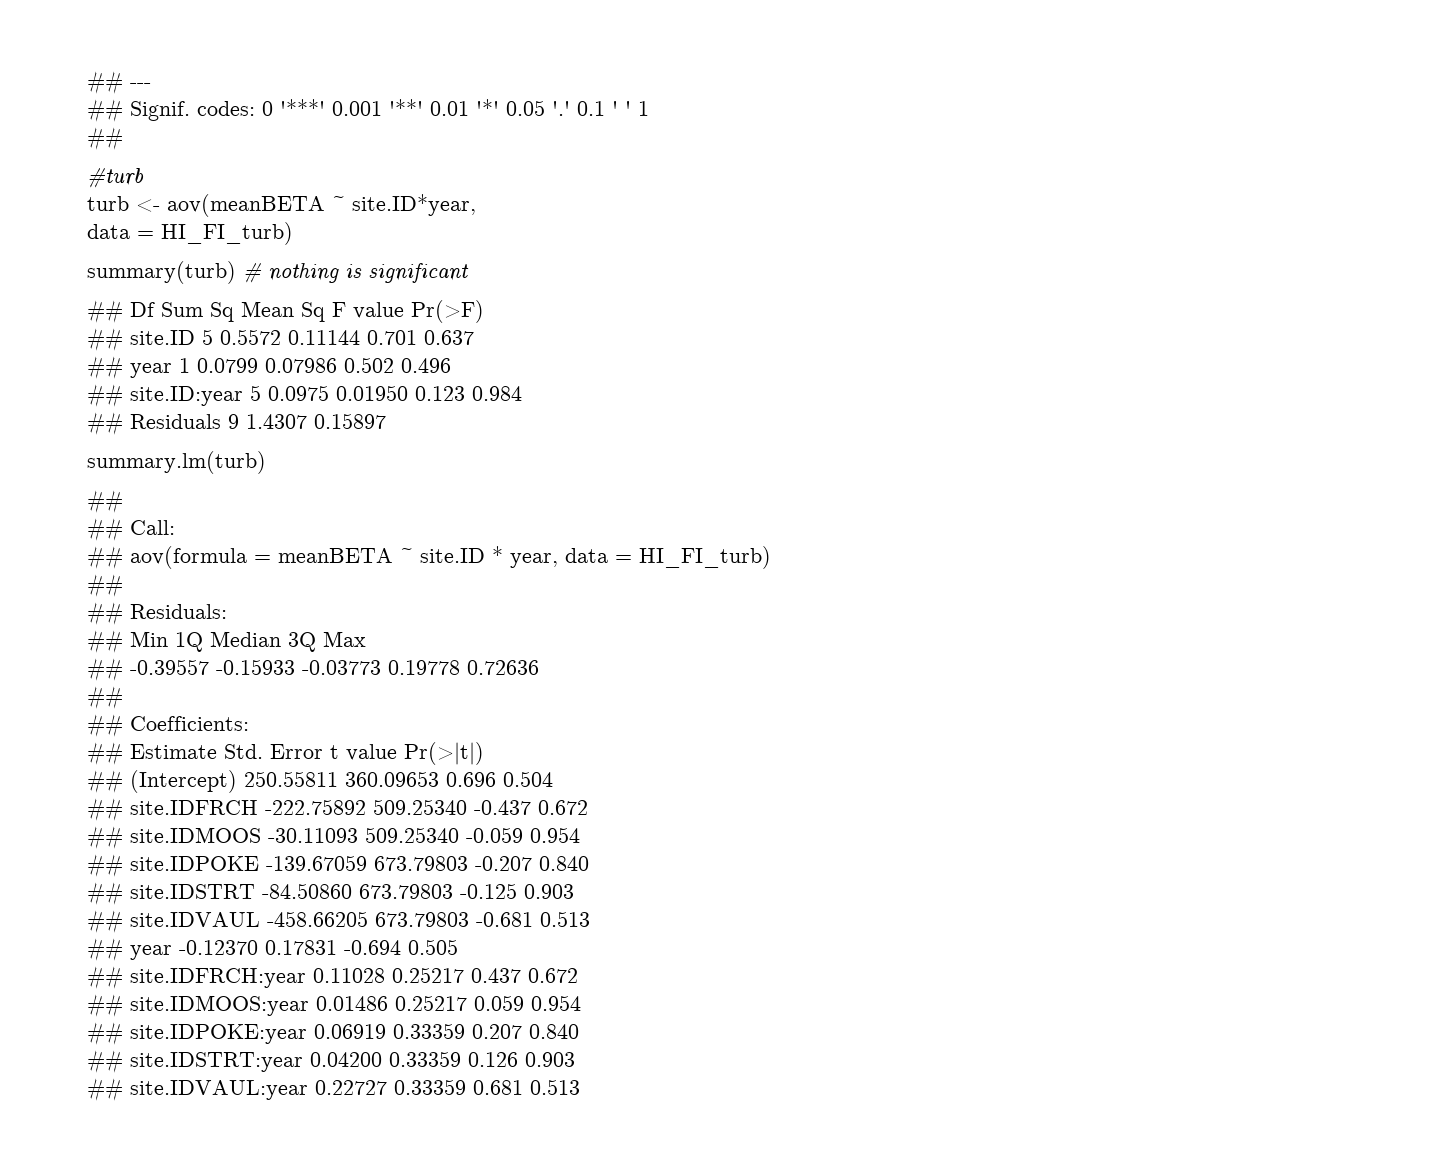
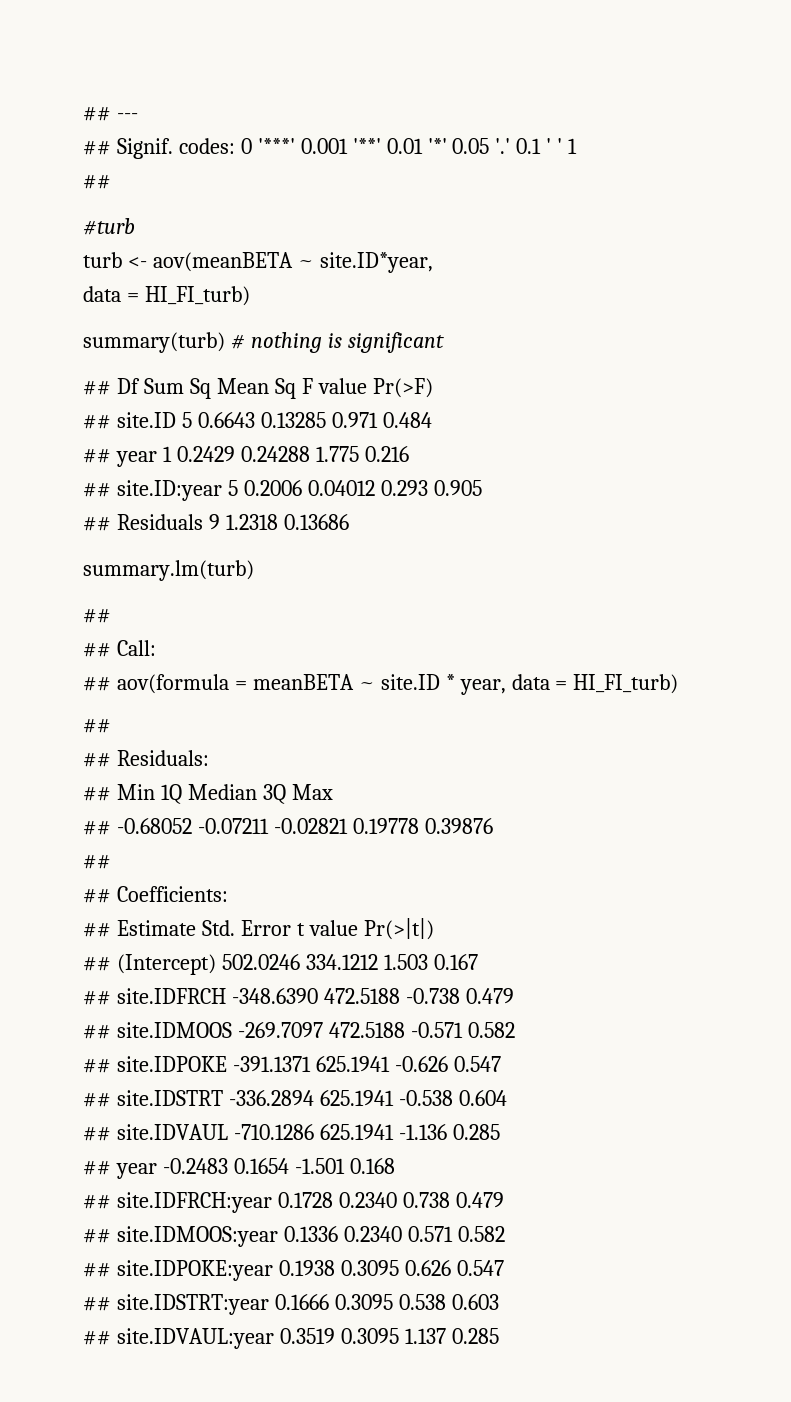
[220,329,474,345] 0.5572 0.11144 0.701 0.637 -> [197,412,432,428] 0.6643 0.13285 0.971 0.484
[197,357,451,373] 0.0799 0.07986 0.502 0.496 -> [176,446,409,462] 0.2429 0.24288 1.775 0.216
[268,385,522,401] 0.0975 0.01950 0.123 0.984 -> [243,480,482,496] 0.2006 0.04012 0.293 0.905
[246,413,386,429] 1.4307 0.15897 -> [225,514,349,530] 1.2318 0.13686
[130,659,539,675] -0.39557 -0.15933 -0.03773 0.19778 0.72636 -> [116,818,493,834] -0.68052 -0.07211 -0.02821 0.19778 0.39876
[244,771,553,787] [87,798,588,821] [87,826,580,849] [87,854,589,877] [87,882,574,905] [87,910,590,933] [87,938,458,961] [87,966,578,989] [87,994,581,1017] [87,1022,579,1045] [87,1050,575,1073] [87,1078,580,1101] 250.55811 360.09653 0.696 0.504 // ## site.IDFRCH -222.75892 509.25340 -0.437 0.672 // ## site.IDMOOS -30.11093 509.25340 -0.059 0.954 // ## site.IDPOKE -139.67059 673.79803 -0.207 0.840 // ## site.IDSTRT -84.50860 673.79803 -0.125 0.903 // ## site.IDVAUL -458.66205 673.79803 -0.681 0.513 // ## year -0.12370 0.17831 -0.694 0.505 // ## site.IDFRCH:year 0.11028 0.25217 0.437 0.672 // ## site.IDMOOS:year 0.01486 0.25217 0.059 0.954 // ## site.IDPOKE:year 0.06919 0.33359 0.207 0.840 // ## site.IDSTRT:year 0.04200 0.33359 0.126 0.903 // ## site.IDVAUL:year 0.22727 0.33359 0.681 0.513 -> [221,954,478,970] [83,988,514,1005] [83,1022,515,1039] [83,1056,501,1073] [83,1090,507,1107] [83,1124,500,1141] [83,1158,395,1179] [83,1192,504,1213] [83,1226,505,1247] [83,1260,504,1281] [83,1294,499,1315] [83,1328,499,1349] 502.0246 334.1212 1.503 0.167 // ## site.IDFRCH -348.6390 472.5188 -0.738 0.479 // ## site.IDMOOS -269.7097 472.5188 -0.571 0.582 // ## site.IDPOKE -391.1371 625.1941 -0.626 0.547 // ## site.IDSTRT -336.2894 625.1941 -0.538 0.604 // ## site.IDVAUL -710.1286 625.1941 -1.136 0.285 // ## year -0.2483 0.1654 -1.501 0.168 // ## site.IDFRCH:year 0.1728 0.2340 0.738 0.479 // ## site.IDMOOS:year 0.1336 0.2340 0.571 0.582 // ## site.IDPOKE:year 0.1938 0.3095 0.626 0.547 // ## site.IDSTRT:year 0.1666 0.3095 0.538 0.603 // ## site.IDVAUL:year 0.3519 0.3095 1.137 0.285

